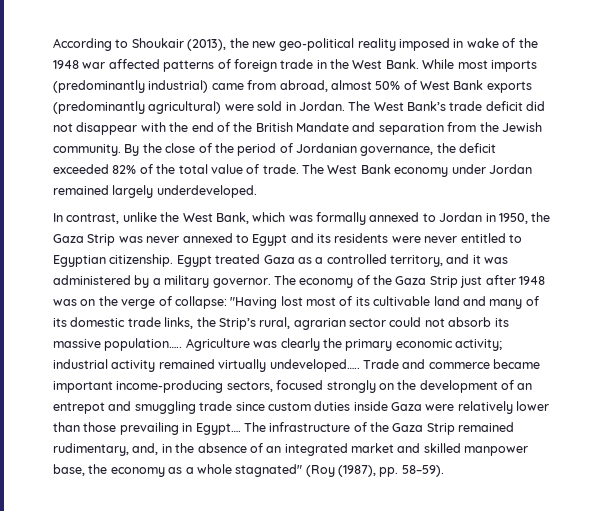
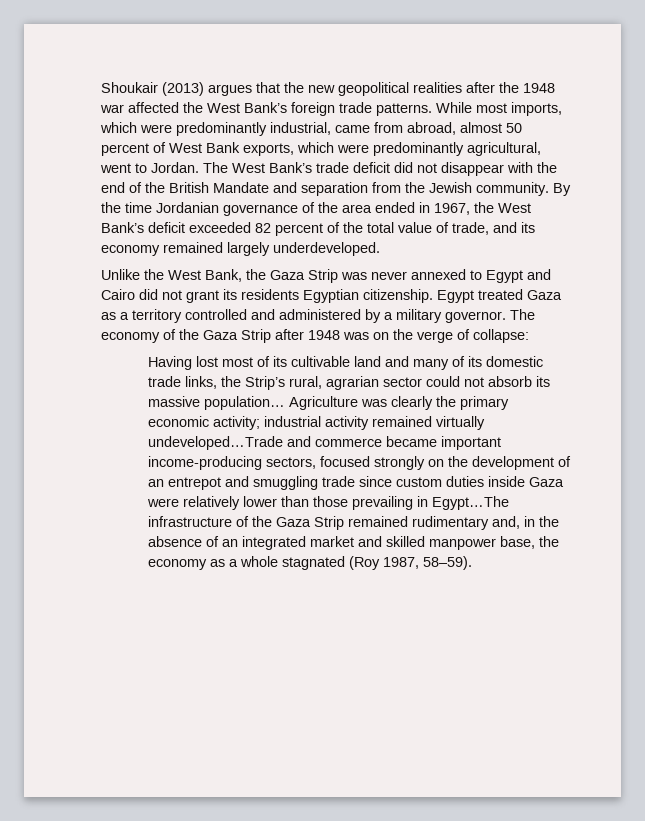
[53,38,538,51] [53,59,537,72] [53,80,209,93] According to Shoukair (2013), the new geo-political reality imposed in wake of the 1948 war affected patterns of foreign trade in the West Bank. While most imports (predominantly industrial) -> [101,82,555,96] [100,102,562,116] [100,122,331,136] Shoukair (2013) argues that the new geopolitical realities after the 1948 war affected the West Bank’s foreign trade patterns. While most imports, which were predominantly industrial,
[375,81,401,90] 50% -> [506,123,522,133] [101,143,149,156] 50 percent
[486,81,532,93] [53,101,296,114] exports (predominantly agricultural) were sold in -> [243,142,541,156] [100,163,147,173] exports, which were predominantly agricultural, went to
[165,143,497,156] [53,164,137,174] close of the period of Jordanian governance, the deficit exceeded 82% -> [125,202,531,216] [101,222,323,236] time Jordanian governance of the area ended in 1967, the West Bank’s deficit exceeded 82 percent
[262,164,532,177] [53,185,257,198] [53,212,528,225] trade. The West Bank economy under Jordan remained largely underdeveloped. // In contrast, unlike the West Bank, which was formally annexed to Jordan in 1950, -> [452,222,535,235] [101,242,380,256] [101,269,242,282] trade, and its economy remained largely underdeveloped. // Unlike the West Bank,
[317,233,522,243] its residents were never entitled to -> [101,289,299,303] Cairo did not grant its residents
[326,254,509,267] controlled territory, and it was -> [132,309,275,323] territory controlled and
[460,276,483,288] just -> (271, 336) none
[230,297,278,309] "Having -> [147,356,192,370] // Having
[104,338,183,351] population….. -> [203,396,285,410] population…
[269,359,399,372] undeveloped….. Trade -> [147,436,283,450] undeveloped…Trade
[195,422,266,435] Egypt…. The -> [431,496,509,510] Egypt…The
[53,443,129,456] rudimentary, -> [411,516,489,530] rudimentary
[235,464,399,477] stagnated" (Roy (1987), pp. -> [281,556,419,570] stagnated (Roy 1987,

